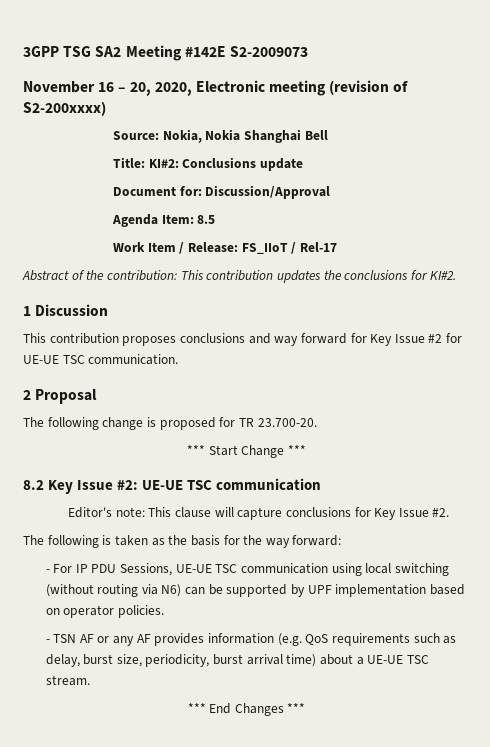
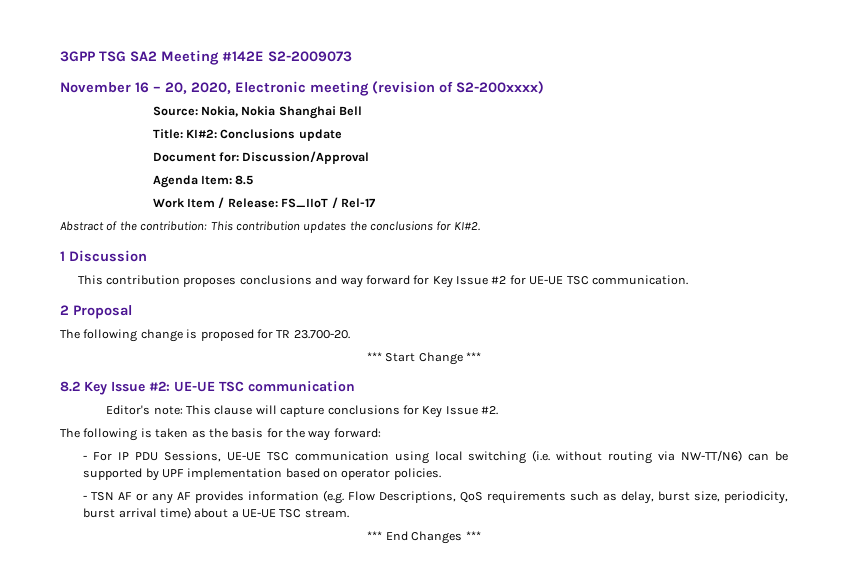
[45,584,94,597] (without -> [532,450,603,462] (i.e. without
[161,584,182,597] N6) -> [681,450,743,462] NW-TT/N6)
(302, 639) none -> [348,491,457,503] Flow Descriptions,

